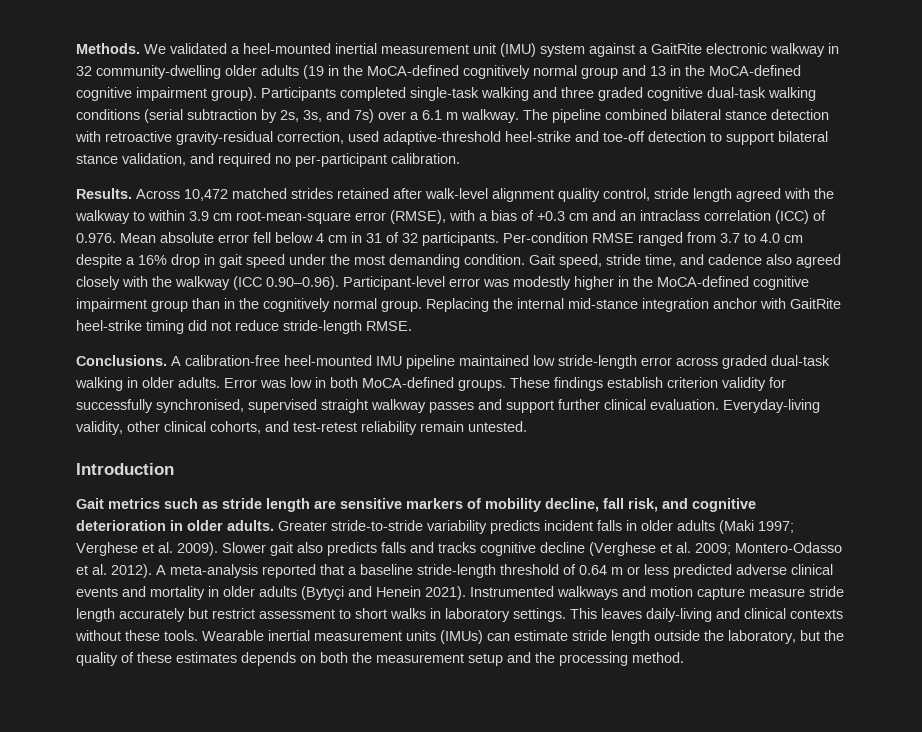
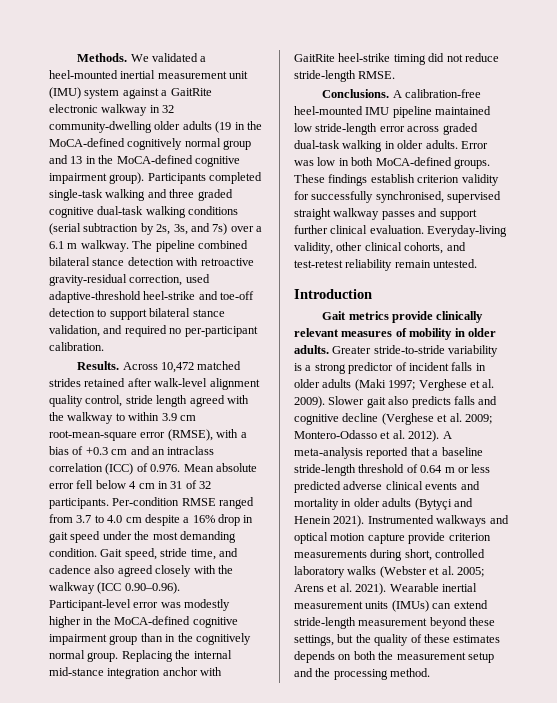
[164,498,756,512] [76,520,166,531] such as stride length are sensitive markers of mobility decline, fall risk, and cognitive deterioration -> [391,311,484,323] [294,328,453,340] provide clinically relevant measures of mobility
[490,520,540,534] predicts -> [294,362,407,374] is a strong predictor of
[438,542,476,553] tracks -> (498, 400) none
(646, 591) none -> [294,532,328,544] optical
[749,586,844,597] [76,608,843,622] [75,630,198,641] measure stride length accurately but restrict assessment to short walks in laboratory settings. This leaves daily-living and clinical contexts without these tools. -> [408,532,491,544] [294,549,486,561] [294,566,484,578] [294,583,387,595] provide criterion measurements during short, controlled laboratory walks (Webster et al. 2005; Arens et al. 2021).
[514,630,796,644] estimate stride length outside the laboratory, -> [453,600,488,609] [294,617,496,629] [294,635,334,646] extend stride-length measurement beyond these settings,

